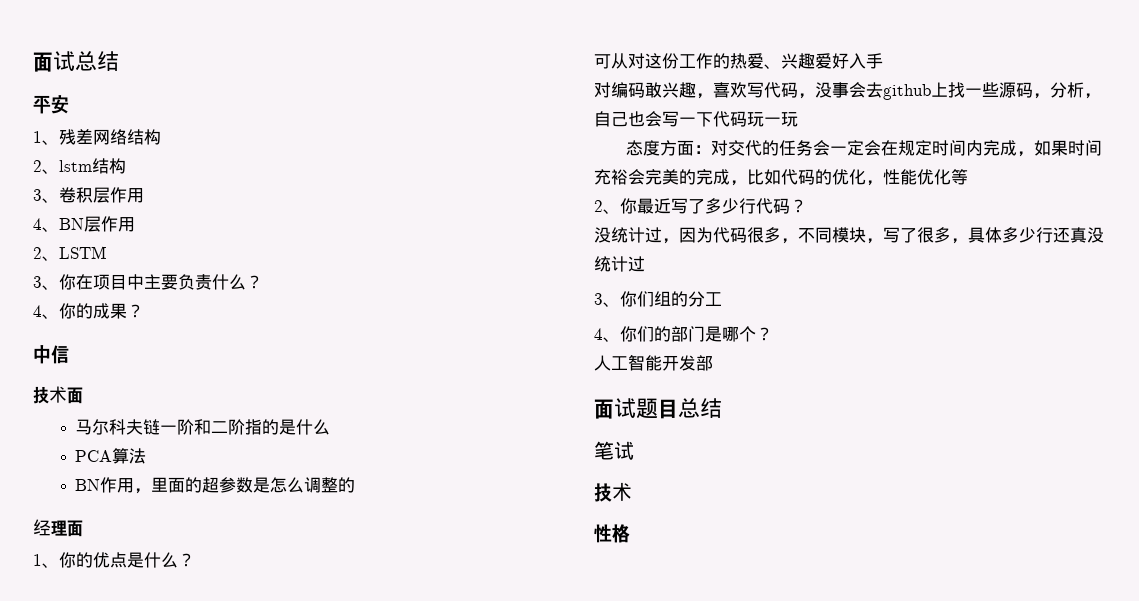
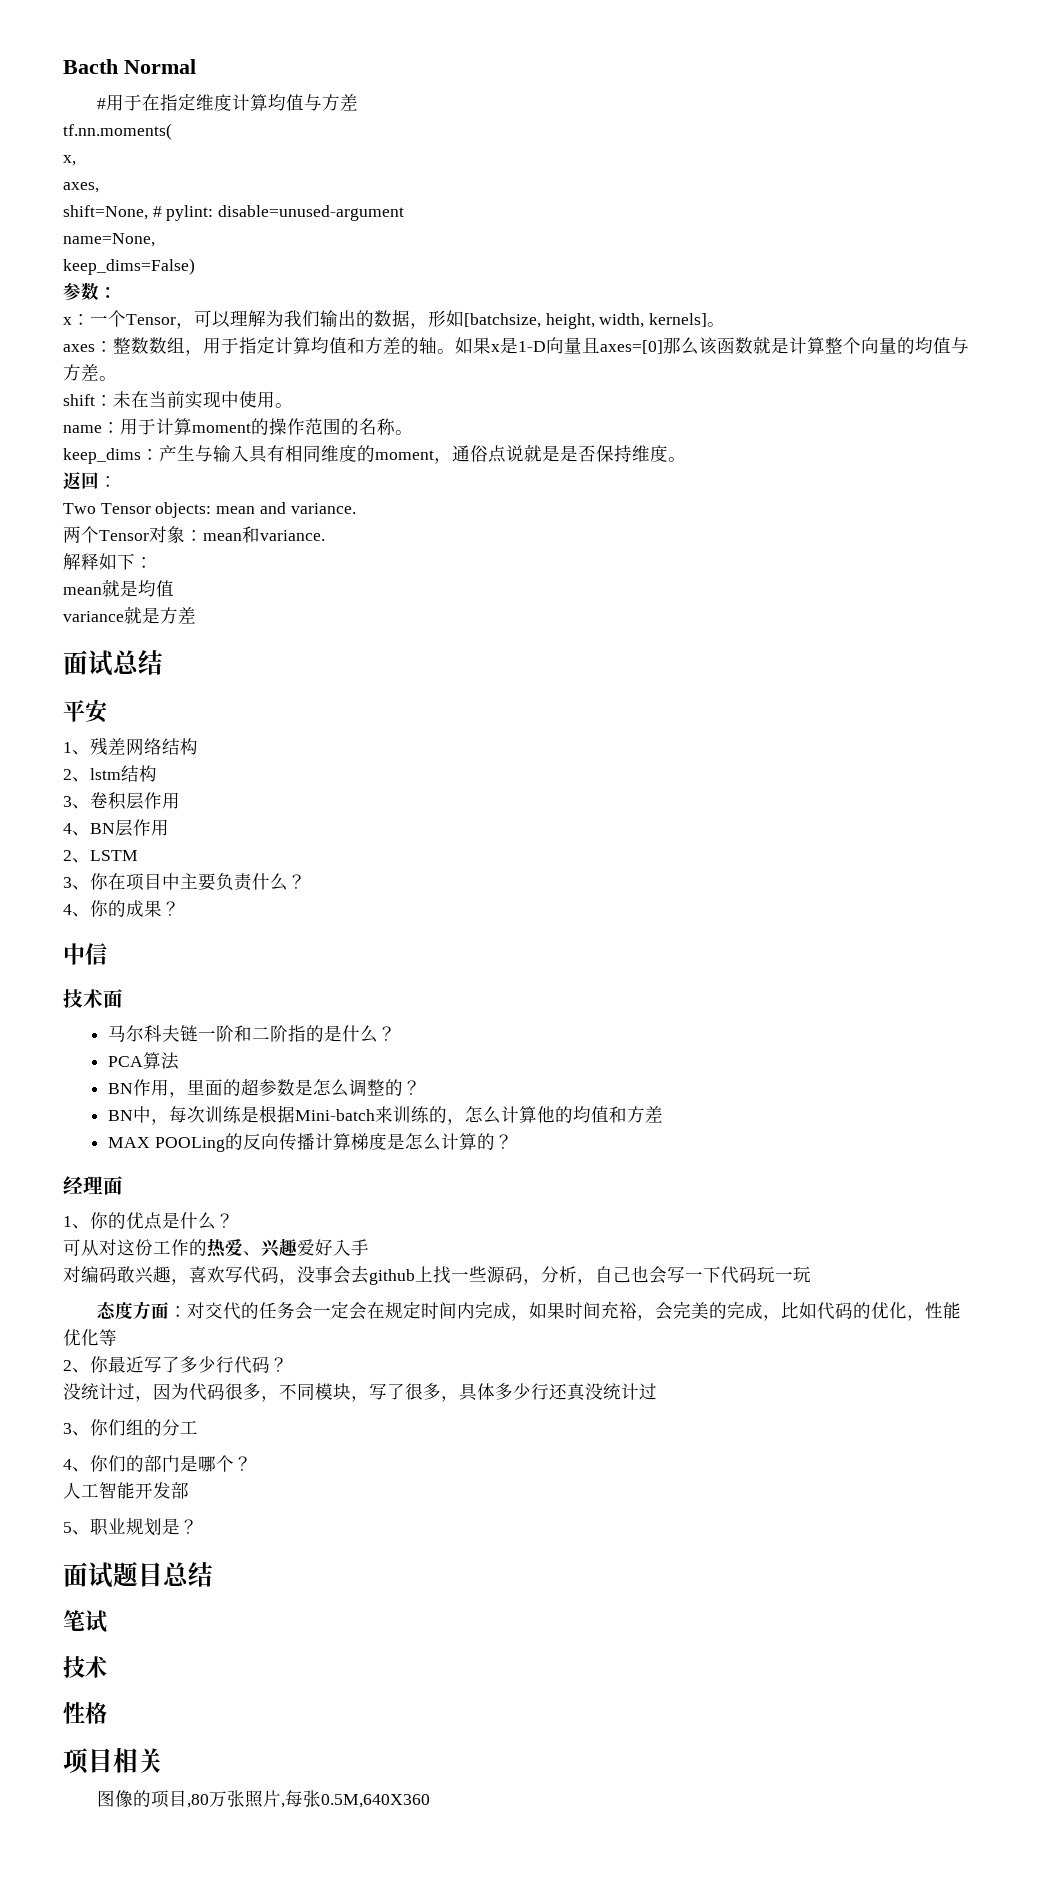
(33, 62) none -> [63,59,196,74] [97,93,359,111] [63,123,172,140] [63,155,76,166] [63,182,99,193] [63,205,405,221] [63,233,155,247] [63,258,195,275] [63,282,117,301] [63,309,726,329] [63,336,969,356] [63,364,117,381] [63,391,293,409] [63,418,413,435] [63,444,686,464] [63,472,117,490] [63,502,356,518] [63,526,325,543] [63,553,153,570] [63,579,174,597] [63,606,196,624] Bacth Normal // #用于在指定维度计算均值与方差 // tf.nn.moments( // x, // axes, // shift=None, # pylint: disable=unused-argument // name=None, // keep_dims=False) // 参数： // x：一个Tensor，可以理解为我们输出的数据，形如[batchsize, height, width, kernels]。 // axes：整数数组，用于指定计算均值和方差的轴。如果x是1-D向量且axes=[0]那么该函数就是计算整个向量的均值与方差。 // shift：未在当前实现中使用。 // name：用于计算moment的操作范围的名称。 // keep_dims：产生与输入具有相同维度的moment，通俗点说就是是否保持维度。 // 返回： // Two Tensor objects: mean and variance. // 两个Tensor对象：mean和variance. // 解释如下： // mean就是均值 // variance就是方差 //
(331, 427) none -> [377,1026,396,1041] ？
(356, 485) none -> [402,1080,421,1095] [107,1105,663,1125] [107,1133,513,1152] ？ // BN中，每次训练是根据Mini-batch来训练的，怎么计算他的均值和方差 // MAX POOLing的反向传播计算梯度是怎么计算的？
(628, 177) none -> [637,1315,656,1321] ，
(713, 363) none -> [63,1517,198,1536] // 5、职业规划是？
(630, 533) none -> [63,1748,163,1774] [97,1790,431,1808] // 项目相关 // 图像的项目,80万张照片,每张0.5M,640X360

